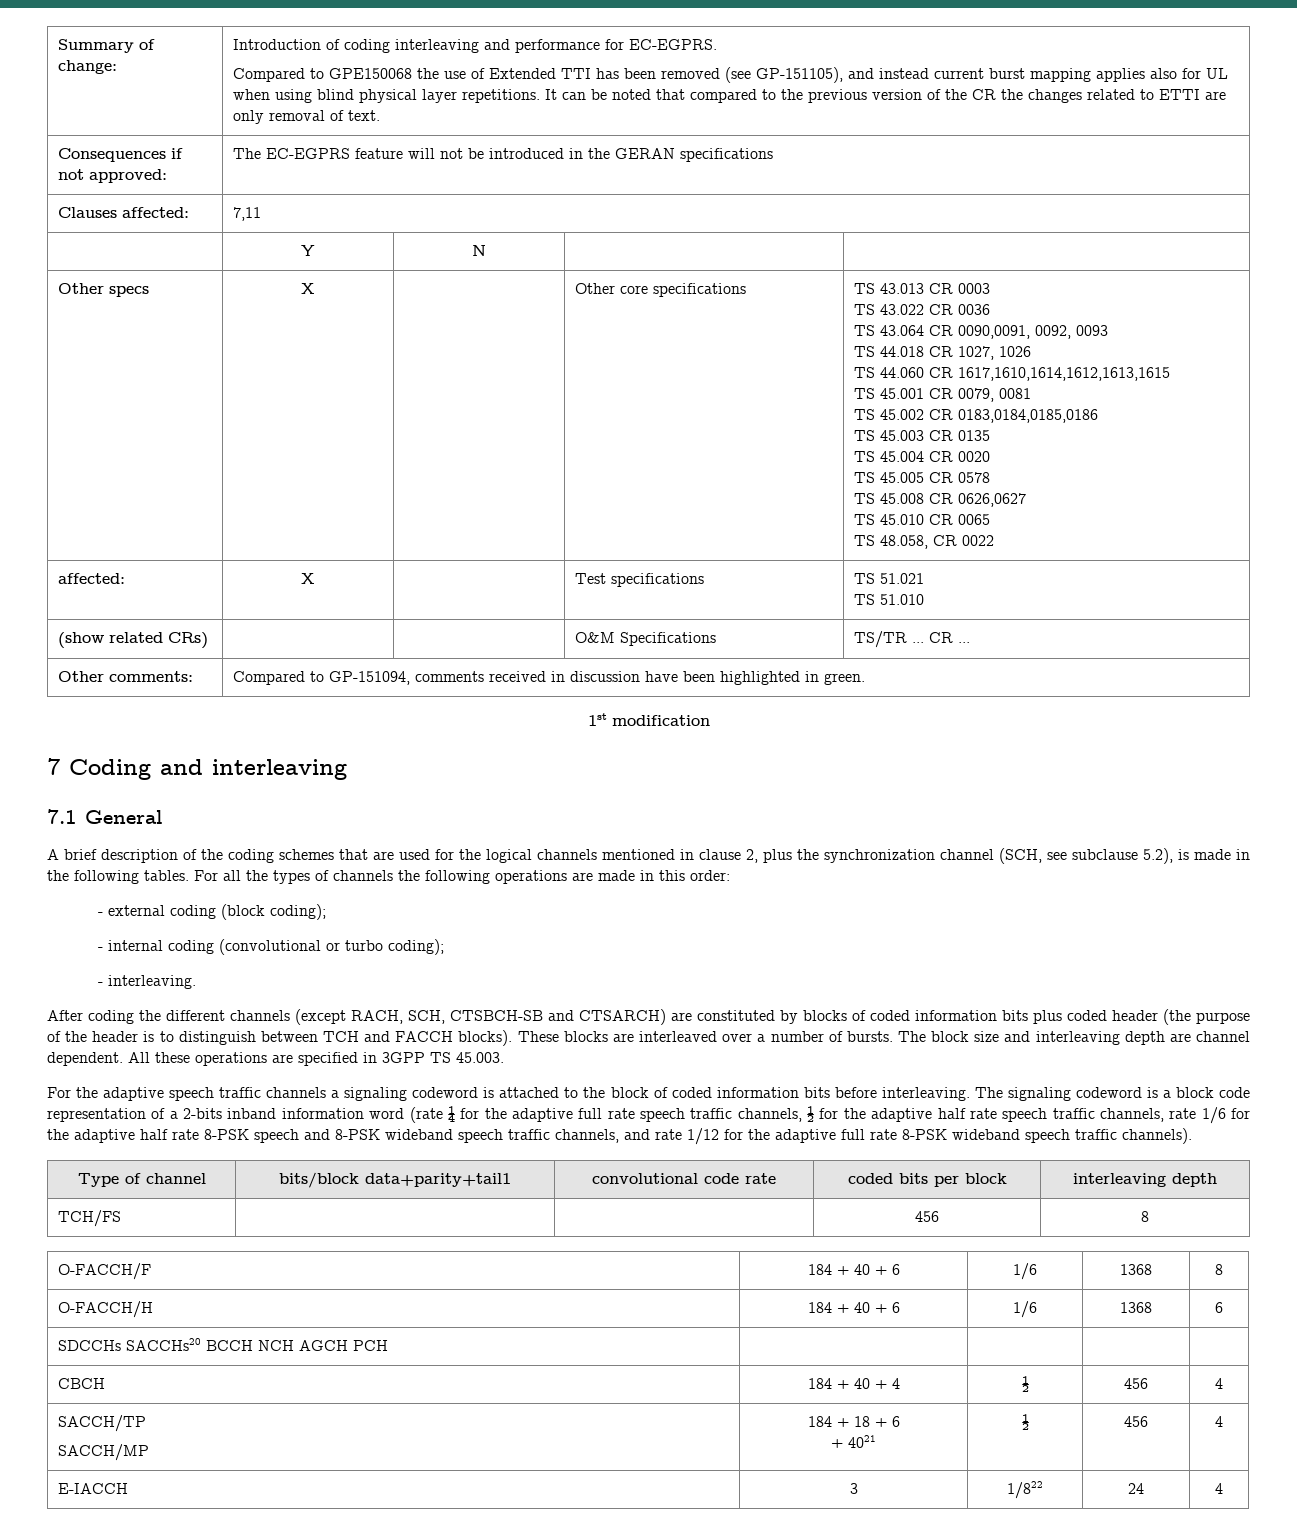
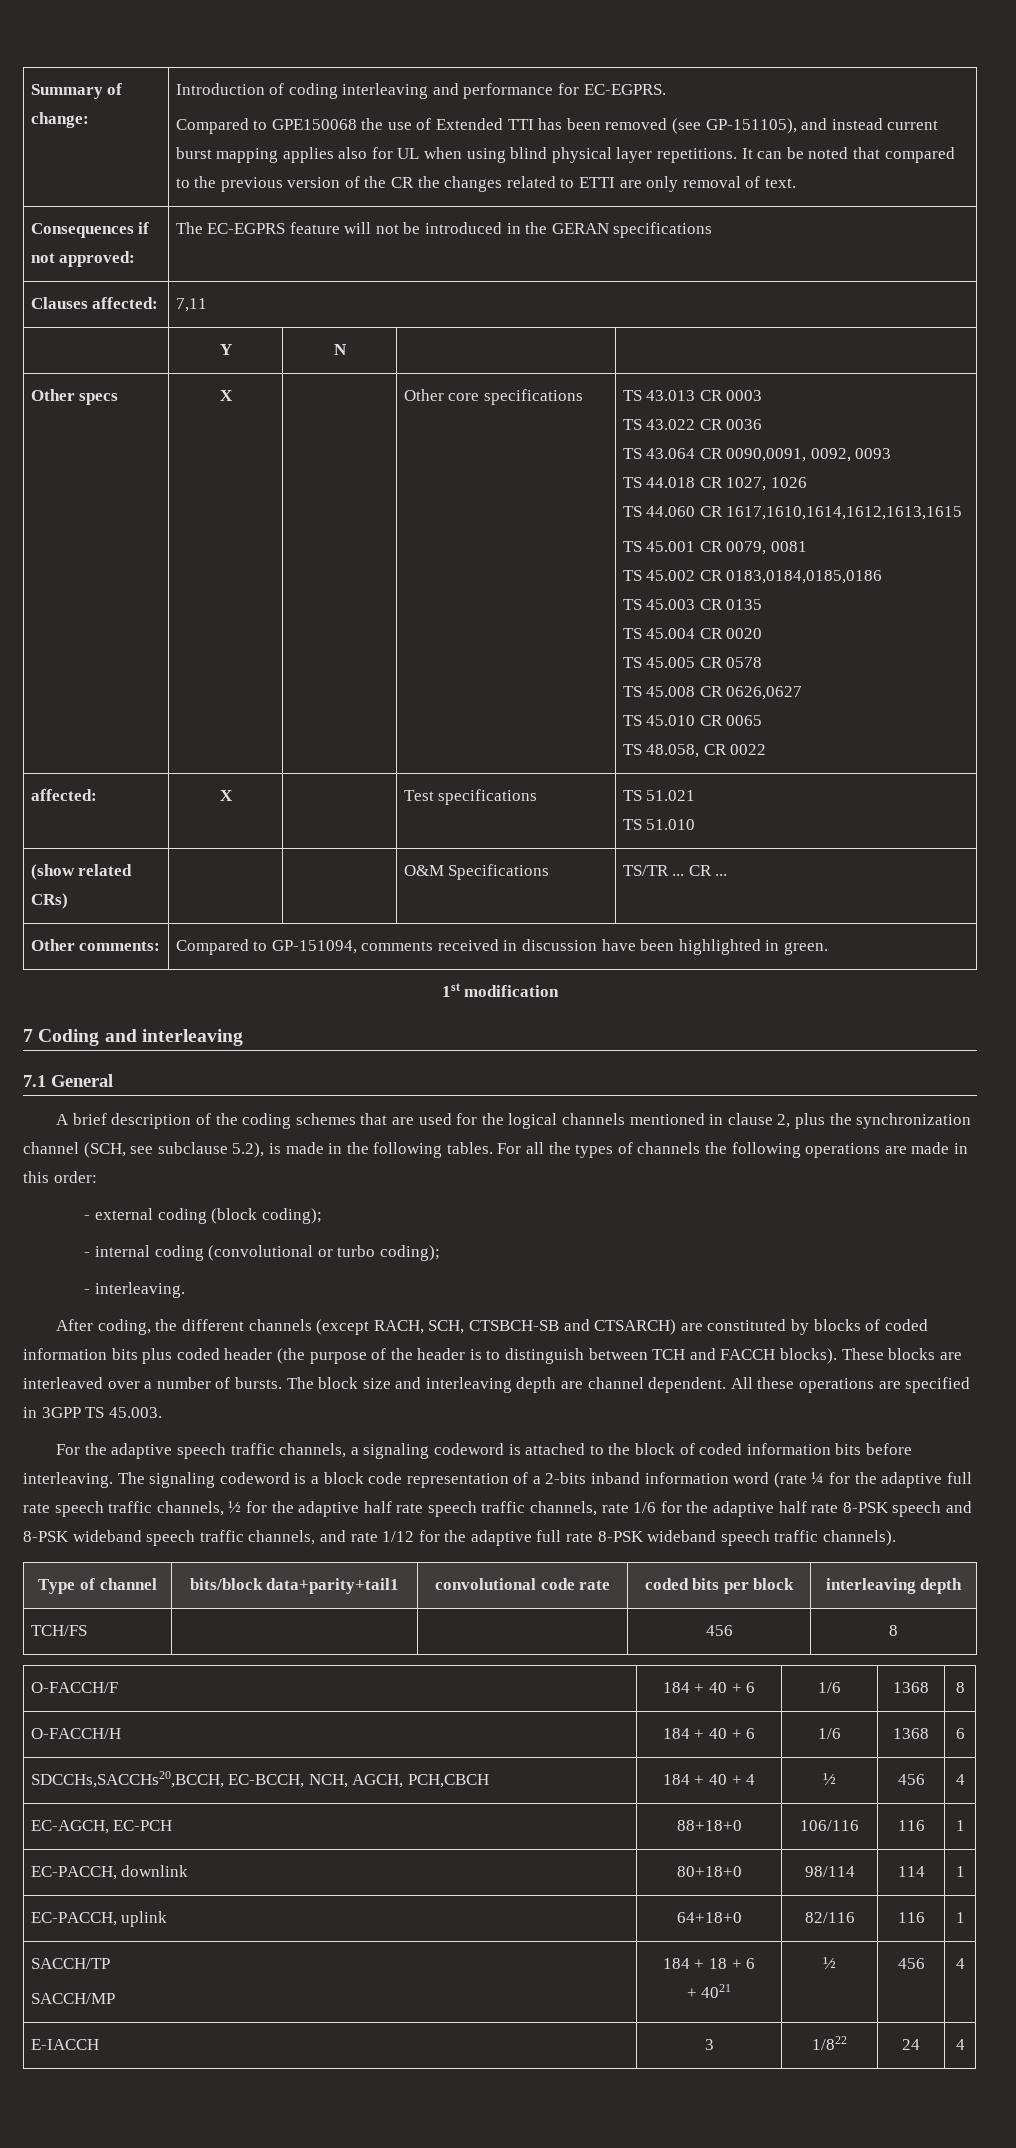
[88,1010,134,1024] coding -> [97,1319,151,1335] coding,
[266,1087,327,1098] channels -> [279,1443,347,1458] channels,
[57,1338,388,1351] [57,1378,105,1389] SDCCHs SACCHs20 BCCH NCH AGCH PCH | | | | // CBCH -> [30,1771,489,1788] SDCCHs,SACCHs20,BCCH, EC-BCCH, NCH, AGCH, PCH,CBCH
(1223, 1383) none -> [30,1820,173,1834] [676,1820,742,1831] [800,1820,859,1831] [897,1820,925,1831] [955,1820,965,1831] [30,1865,189,1880] [676,1866,742,1877] [804,1866,855,1877] [897,1866,925,1877] [955,1866,965,1877] [30,1911,168,1927] [676,1912,742,1923] [804,1912,855,1923] [897,1912,925,1923] [955,1912,965,1923] // EC-AGCH, EC-PCH | 88+18+0 | 106/116 | 116 | 1 // EC-PACCH, downlink | 80+18+0 | 98/114 | 114 | 1 // EC-PACCH, uplink | 64+18+0 | 82/116 | 116 | 1

